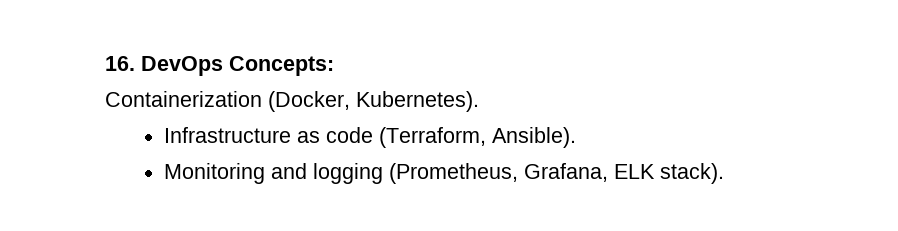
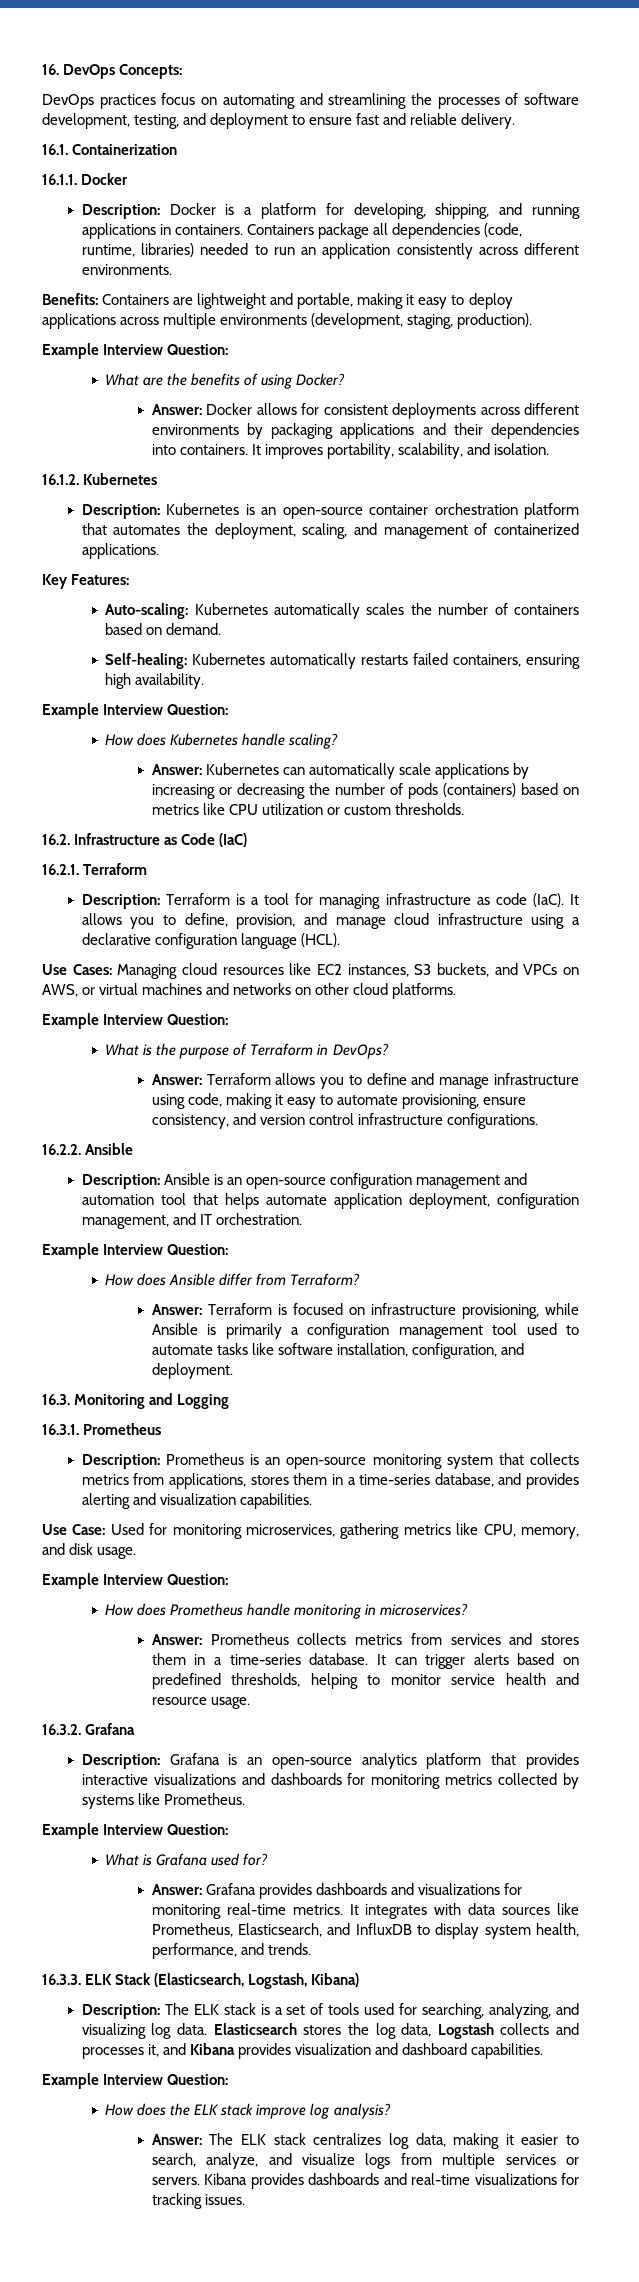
[105,91,479,112] [164,127,577,148] [164,163,725,184] Containerization (Docker, Kubernetes). // Infrastructure as code (Terraform, Ansible). // Monitoring and logging (Prometheus, Grafana, ELK stack). -> [42,93,579,109] [42,113,516,129] [42,144,178,155] [42,173,129,185] [81,203,580,219] [81,223,523,239] [81,243,579,259] [81,264,172,275] [42,293,513,309] [42,313,533,329] [42,343,229,359] [105,373,346,389] [151,403,579,419] [151,423,579,439] [151,443,550,459] [42,473,158,485] [81,503,580,519] [81,523,579,539] [81,543,159,559] [42,574,130,589] [105,603,579,619] [105,623,222,635] [105,653,580,669] [105,673,205,689] [42,703,229,719] [105,733,339,749] [151,763,530,779] [151,783,579,799] [151,803,465,815] [42,833,248,847] [42,863,148,875] [81,893,579,909] [81,913,581,929] [81,933,340,949] [42,963,579,979] [42,983,457,999] [42,1013,229,1029] [105,1043,389,1059] [151,1073,580,1089] [151,1093,527,1109] [151,1113,539,1129] [42,1143,134,1155] [81,1173,528,1189] [81,1193,580,1209] [81,1213,302,1229] [42,1243,229,1259] [105,1273,361,1286] [151,1303,579,1319] [151,1323,579,1339] [151,1343,525,1359] [151,1363,233,1379] [42,1393,230,1409] [42,1423,162,1435] [81,1453,579,1469] [81,1473,580,1489] [81,1493,312,1509] [42,1523,579,1539] [42,1543,137,1559] [42,1573,229,1589] [105,1603,469,1619] [151,1633,580,1645] [151,1653,579,1669] [151,1673,579,1689] [151,1697,250,1709] [42,1723,136,1735] [81,1753,579,1769] [81,1773,579,1789] [81,1793,245,1809] [42,1823,229,1839] [105,1853,269,1866] [151,1883,523,1899] [151,1903,580,1919] [151,1923,580,1939] [151,1943,311,1959] [42,1973,360,1989] [81,2003,579,2019] [81,2023,580,2039] [81,2043,544,2059] [42,2073,229,2089] [105,2103,391,2119] [151,2133,579,2149] [151,2153,579,2169] [151,2173,579,2189] [151,2193,245,2209] DevOps practices focus on automating and streamlining the processes of software development, testing, and deployment to ensure fast and reliable delivery. // 16.1. Containerization // 16.1.1. Docker // Description: Docker is a platform for developing, shipping, and running applications in containers. Containers package all dependencies (code, runtime, libraries) needed to run an application consistently across different environments. // Benefits: Containers are lightweight and portable, making it easy to deploy applications across multiple environments (development, staging, production). // Example Interview Question: // What are the benefits of using Docker? // Answer: Docker allows for consistent deployments across different environments by packaging applications and their dependencies into containers. It improves portability, scalability, and isolation. // 16.1.2. Kubernetes // Description: Kubernetes is an open-source container orchestration platform that automates the deployment, scaling, and management of containerized applications. // Key Features: // Auto-scaling: Kubernetes automatically scales the number of containers based on demand. // Self-healing: Kubernetes automatically restarts failed containers, ensuring high availability. // Example Interview Question: // How does Kubernetes handle scaling? // Answer: Kubernetes can automatically scale applications by increasing or decreasing the number of pods (containers) based on metrics like CPU utilization or custom thresholds. // 16.2. Infrastructure as Code (IaC) // 16.2.1. Terraform // Description: Terraform is a tool for managing infrastructure as code (IaC). It allows you to define, provision, and manage cloud infrastructure using a declarative configuration language (HCL). // Use Cases: Managing cloud resources like EC2 instances, S3 buckets, and VPCs on AWS, or virtual machines and networks on other cloud platforms. // Example Interview Question: // What is the purpose of Terraform in DevOps? // Answer: Terraform allows you to define and manage infrastructure using code, making it easy to automate provisioning, ensure consistency, and version control infrastructure configurations. // 16.2.2. Ansible // Description: Ansible is an open-source configuration management and automation tool that helps automate application deployment, configuration management, and IT orchestration. // Example Interview Question: // How does Ansible differ from Terraform? // Answer: Terraform is focused on infrastructure provisioning, while Ansible is primarily a configuration management tool used to automate tasks like software installation, configuration, and deployment. // 16.3. Monitoring and Logging // 16.3.1. Prometheus // Description: Prometheus is an open-source monitoring system that collects metrics from applications, stores them in a time-series database, and provides alerting and visualization capabilities. // Use Case: Used for monitoring microservices, gathering metrics like CPU, memory, and disk usage. // Example Interview Question: // How does Prometheus handle monitoring in microservices? // Answer: Prometheus collects metrics from services and stores them in a time-series database. It can trigger alerts based on predefined thresholds, helping to monitor service health and resource usage. // 16.3.2. Grafana // Description: Grafana is an open-source analytics platform that provides interactive visualizations and dashboards for monitoring metrics collected by systems like Prometheus. // Example Interview Question: // What is Grafana used for? // Answer: Grafana provides dashboards and visualizations for monitoring real-time metrics. It integrates with data sources like Prometheus, Elasticsearch, and InfluxDB to display system health, performance, and trends. // 16.3.3. ELK Stack (Elasticsearch, Logstash, Kibana) // Description: The ELK stack is a set of tools used for searching, analyzing, and visualizing log data. Elasticsearch stores the log data, Logstash collects and processes it, and Kibana provides visualization and dashboard capabilities. // Example Interview Question: // How does the ELK stack improve log analysis? // Answer: The ELK stack centralizes log data, making it easier to search, analyze, and visualize logs from multiple services or servers. Kibana provides dashboards and real-time visualizations for tracking issues.

